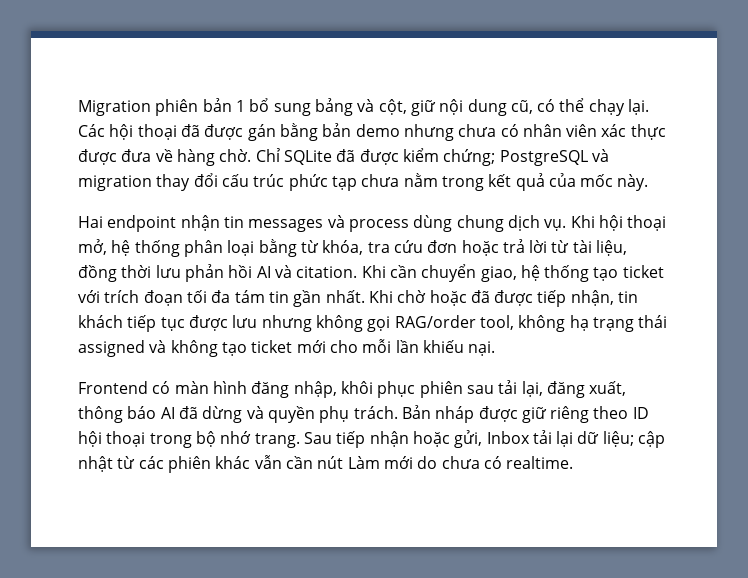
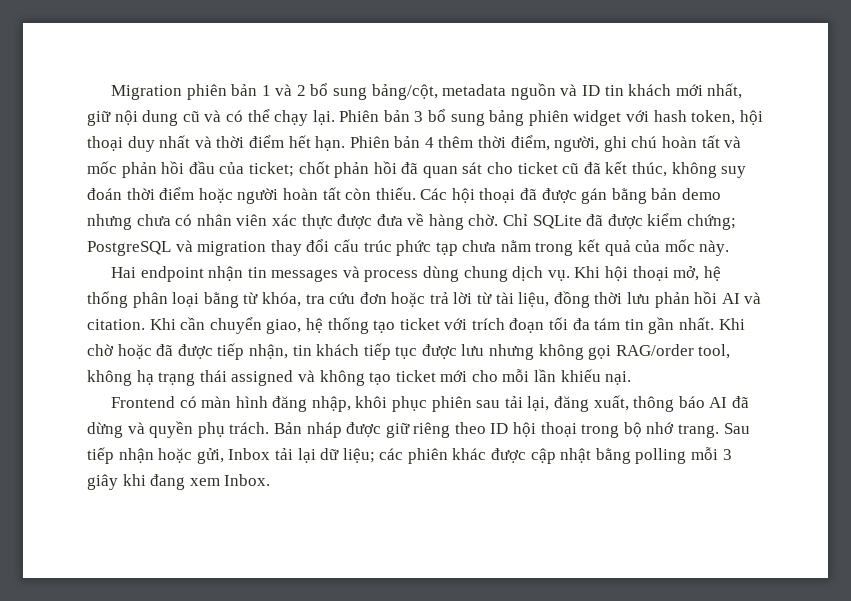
[249,98,407,116] bổ sung bảng và cột, -> [275,83,743,100] và 2 bổ sung bảng/cột, metadata nguồn và ID tin khách mới nhất,
[510,100,533,114] cũ, -> [182,110,222,122] cũ và
(650, 107) none -> [339,109,763,126] [87,135,742,152] [87,161,747,178] [87,187,416,204] Phiên bản 3 bổ sung bảng phiên widget với hash token, hội thoại duy nhất và thời điểm hết hạn. Phiên bản 4 thêm thời điểm, người, ghi chú hoàn tất và mốc phản hồi đầu của ticket; chốt phản hồi đã quan sát cho ticket cũ đã kết thúc, không suy đoán thời điểm hoặc người hoàn tất còn thiếu.
[638,431,666,448] [78,455,574,473] cập nhật từ các phiên khác vẫn cần nút Làm mới do chưa có realtime. -> [379,447,732,464] [87,474,271,490] các phiên khác được cập nhật bằng polling mỗi 3 giây khi đang xem Inbox.

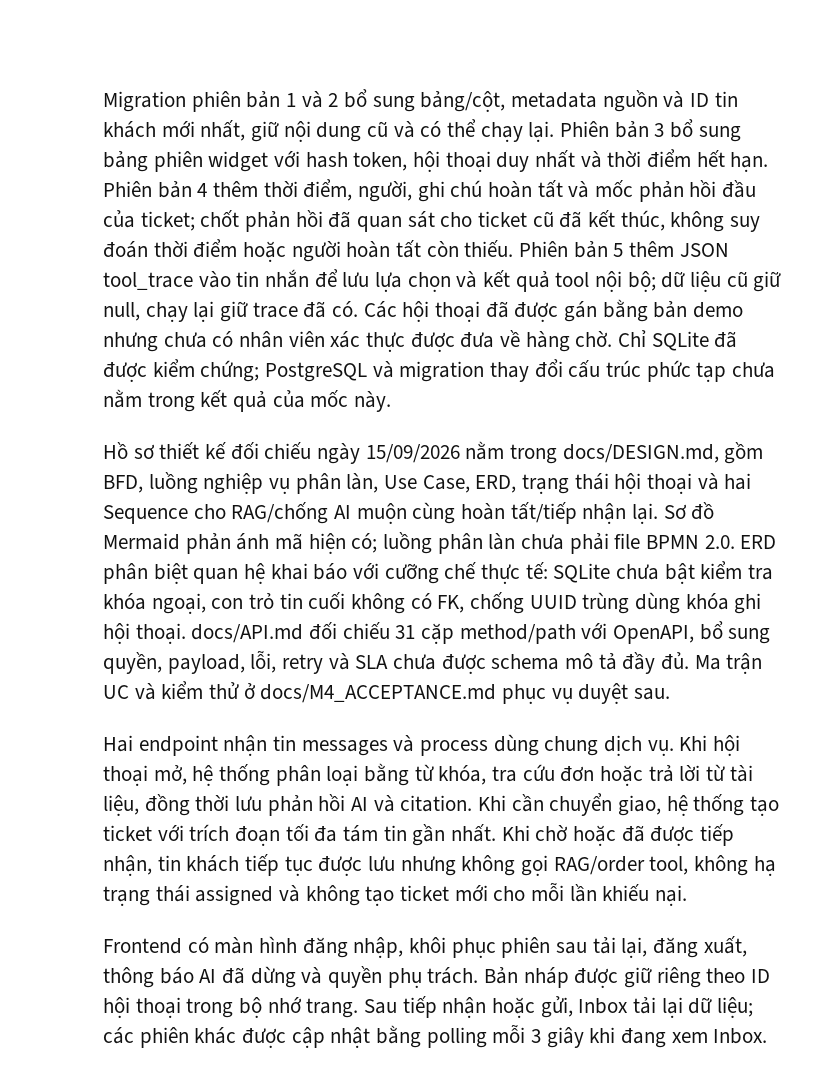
(416, 193) none -> [519,240,729,258] [103,269,782,292] [103,301,359,322] Phiên bản 5 thêm JSON tool_trace vào tin nhắn để lưu lựa chọn và kết quả tool nội bộ; dữ liệu cũ giữ null, chạy lại giữ trace đã có.
(730, 248) none -> [103,441,764,464] [103,472,752,494] [103,502,715,524] [103,532,777,554] [103,561,774,584] [103,592,762,614] [103,621,771,644] [103,651,763,674] [103,681,671,704] // Hồ sơ thiết kế đối chiếu ngày 15/09/2026 nằm trong docs/DESIGN.md, gồm BFD, luồng nghiệp vụ phân làn, Use Case, ERD, trạng thái hội thoại và hai Sequence cho RAG/chống AI muộn cùng hoàn tất/tiếp nhận lại. Sơ đồ Mermaid phản ánh mã hiện có; luồng phân làn chưa phải file BPMN 2.0. ERD phân biệt quan hệ khai báo với cưỡng chế thực tế: SQLite chưa bật kiểm tra khóa ngoại, con trỏ tin cuối không có FK, chống UUID trùng dùng khóa ghi hội thoại. docs/API.md đối chiếu 31 cặp method/path với OpenAPI, bổ sung quyền, payload, lỗi, retry và SLA chưa được schema mô tả đầy đủ. Ma trận UC và kiểm thử ở docs/M4_ACCEPTANCE.md phục vụ duyệt sau.

